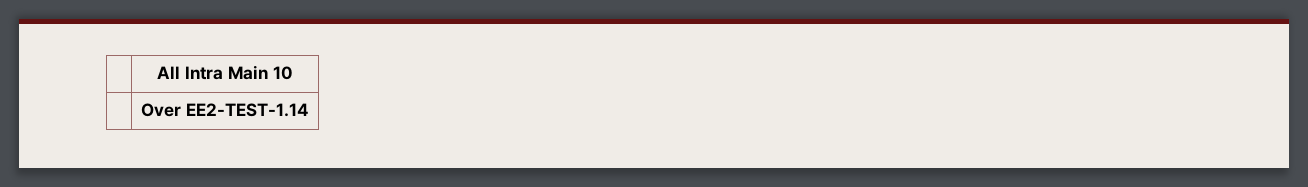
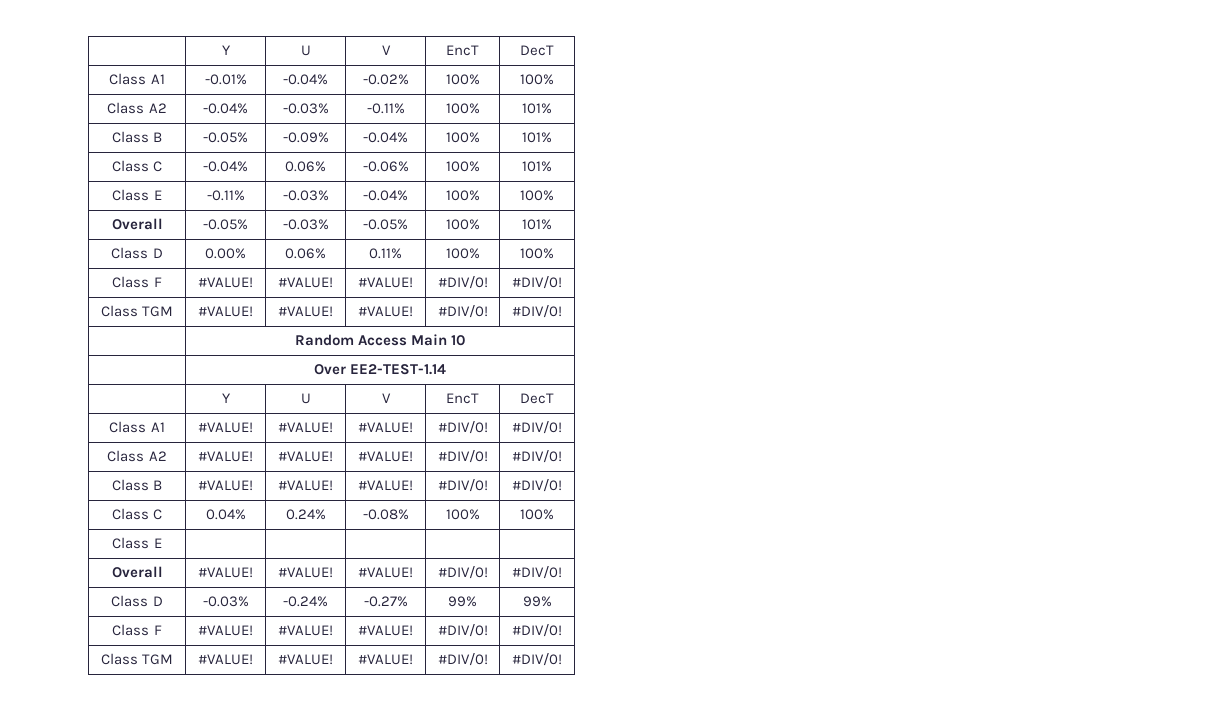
[157,65,293,80] [141,103,309,117] | All Intra Main 10 // | Over EE2-TEST-1.14 -> [221,45,231,55] [300,45,311,56] [381,45,391,55] [446,45,479,56] [520,45,554,56] [109,73,165,85] [204,74,247,85] [283,74,328,85] [362,74,409,85] [445,74,480,85] [520,74,554,85] [107,102,167,114] [203,103,248,114] [282,103,329,114] [366,103,405,114] [445,103,480,114] [522,103,552,114] [111,131,163,143] [203,132,248,143] [282,132,329,143] [363,132,408,143] [445,132,480,143] [522,132,552,143] [111,160,163,172] [203,161,248,172] [285,161,326,172] [362,161,409,172] [445,161,480,172] [522,161,552,172] [112,189,162,201] [206,190,245,201] [282,190,329,201] [363,190,408,201] [445,190,480,201] [520,190,554,201] [111,218,163,230] [203,219,248,230] [282,219,329,230] [363,219,408,230] [445,219,480,230] [522,219,552,230] [111,247,163,259] [205,248,246,259] [285,248,326,259] [369,248,402,259] [445,248,480,259] [520,248,554,259] [112,276,162,288] [198,277,253,288] [278,277,333,288] [358,277,413,288] [437,276,488,289] [512,276,562,289] [100,305,174,317] [198,306,253,317] [278,306,333,317] [358,306,413,317] [437,305,488,318] [512,305,562,318] [294,334,466,346] [313,364,447,375] [221,393,231,403] [300,393,311,404] [381,393,391,403] [446,393,479,404] [520,393,554,404] [109,421,165,433] [198,422,253,433] [278,422,333,433] [358,422,413,433] [437,421,488,434] [512,421,562,434] [107,450,167,462] [198,451,253,462] [278,451,333,462] [358,451,413,462] [437,450,488,463] [512,450,562,463] [111,479,163,491] [198,480,253,491] [278,480,333,491] [358,480,413,491] [437,479,488,492] [512,479,562,492] [111,508,163,520] [205,509,246,520] [285,509,326,520] [362,509,409,520] [445,509,480,520] [520,509,554,520] [112,537,162,549] [111,566,163,578] [198,567,253,578] [278,567,333,578] [358,567,413,578] [437,566,488,579] [512,566,562,579] [111,595,163,607] [202,596,249,607] [283,596,328,607] [363,596,408,607] [448,596,477,607] [522,596,552,607] [112,624,162,636] [198,625,253,636] [278,625,333,636] [358,625,413,636] [437,624,488,637] [512,624,562,637] [100,653,174,665] [198,654,253,665] [278,654,333,665] [358,654,413,665] [437,653,488,666] [512,653,562,666] | Y | U | V | EncT | DecT // Class A1 | -0.01% | -0.04% | -0.02% | 100% | 100% // Class A2 | -0.04% | -0.03% | -0.11% | 100% | 101% // Class B | -0.05% | -0.09% | -0.04% | 100% | 101% // Class C | -0.04% | 0.06% | -0.06% | 100% | 101% // Class E | -0.11% | -0.03% | -0.04% | 100% | 100% // Overall | -0.05% | -0.03% | -0.05% | 100% | 101% // Class D | 0.00% | 0.06% | 0.11% | 100% | 100% // Class F | #VALUE! | #VALUE! | #VALUE! | #DIV/0! | #DIV/0! // Class TGM | #VALUE! | #VALUE! | #VALUE! | #DIV/0! | #DIV/0! // | Random Access Main 10 // | Over EE2-TEST-1.14 // | Y | U | V | EncT | DecT // Class A1 | #VALUE! | #VALUE! | #VALUE! | #DIV/0! | #DIV/0! // Class A2 | #VALUE! | #VALUE! | #VALUE! | #DIV/0! | #DIV/0! // Class B | #VALUE! | #VALUE! | #VALUE! | #DIV/0! | #DIV/0! // Class C | 0.04% | 0.24% | -0.08% | 100% | 100% // Class E | | | | | // Overall | #VALUE! | #VALUE! | #VALUE! | #DIV/0! | #DIV/0! // Class D | -0.03% | -0.24% | -0.27% | 99% | 99% // Class F | #VALUE! | #VALUE! | #VALUE! | #DIV/0! | #DIV/0! // Class TGM | #VALUE! | #VALUE! | #VALUE! | #DIV/0! | #DIV/0!

